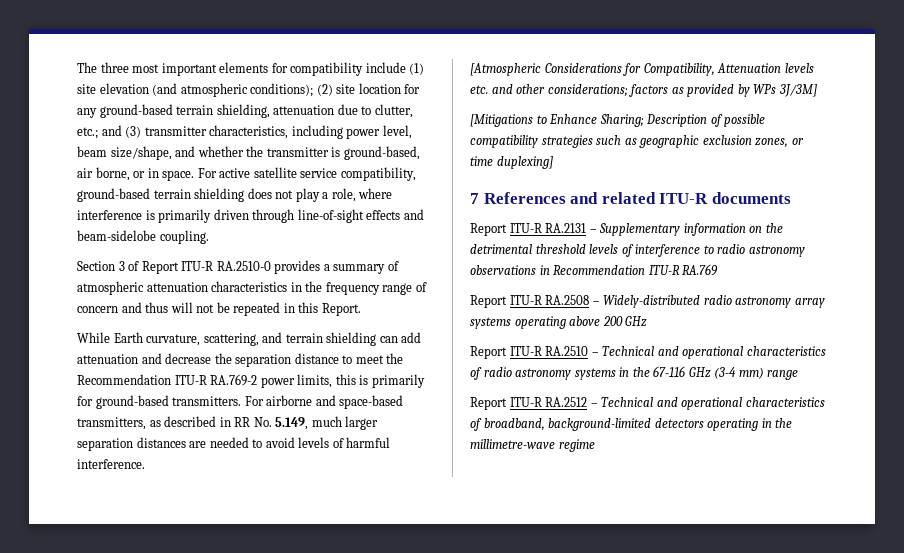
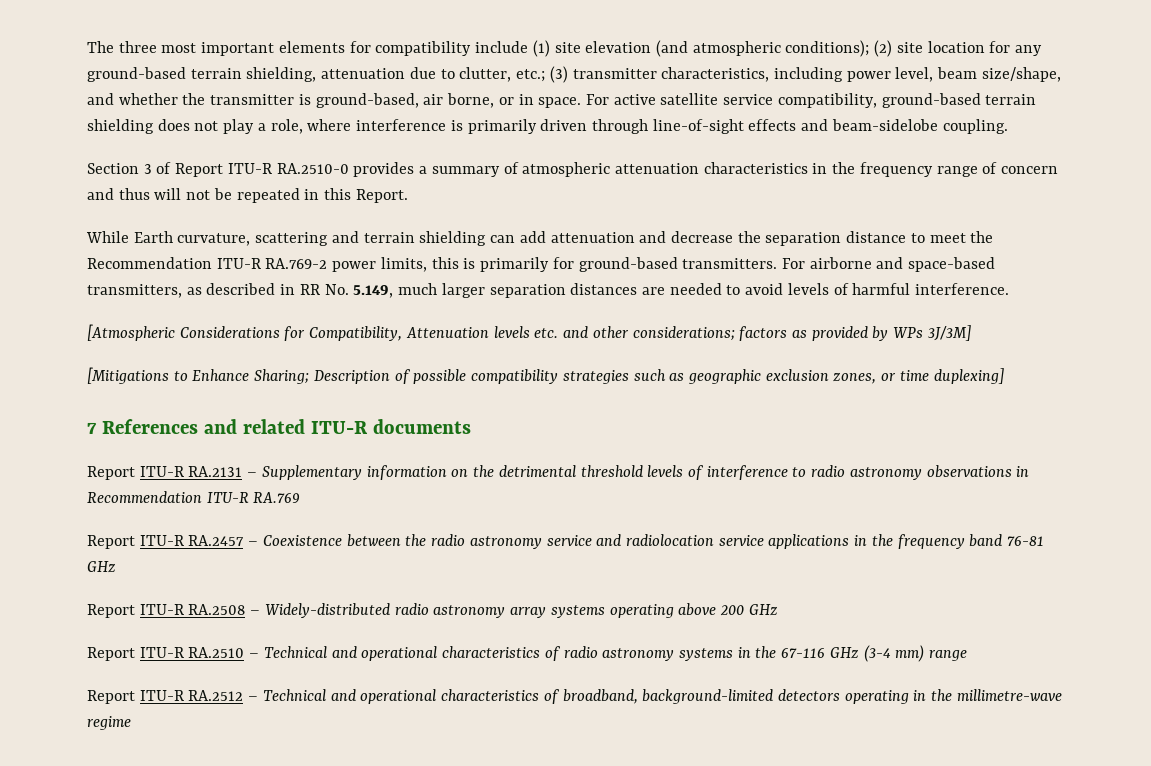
[101,125,122,136] and -> (546, 75) none
[203,333,259,346] scattering, -> [255,232,329,246] scattering
(719, 270) none -> [87,534,1045,549] [87,561,116,573] // Report ITU-R RA.2457 – Coexistence between the radio astronomy service and radiolocation service applications in the frequency band 76-81 GHz

